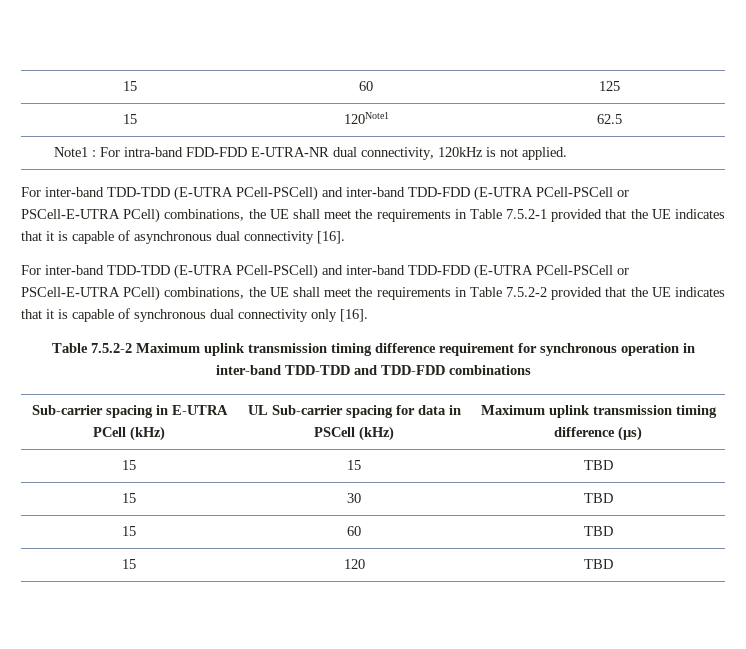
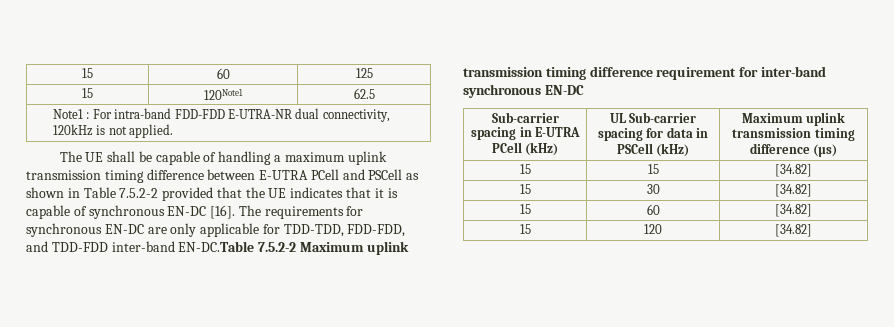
[21,186,629,201] [21,208,725,223] [21,230,345,244] [21,264,629,279] [21,286,451,301] For inter-band TDD-TDD (E-UTRA PCell-PSCell) and inter-band TDD-FDD (E-UTRA PCell-PSCell or PSCell-E-UTRA PCell) combinations, the UE shall meet the requirements in Table 7.5.2-1 provided that the UE indicates that it is capable of asynchronous dual connectivity [16]. // For inter-band TDD-TDD (E-UTRA PCell-PSCell) and inter-band TDD-FDD (E-UTRA PCell-PSCell or PSCell-E-UTRA PCell) combinations, the UE shall meet the requirements -> [59,151,387,165] [26,169,420,183] [26,187,64,198] The UE shall be capable of handling a maximum uplink transmission timing difference between E-UTRA PCell and PSCell as shown
[210,309,368,322] [51,343,88,353] dual connectivity only [16]. // Table -> [167,205,364,219] [26,223,406,237] [26,241,255,252] EN-DC [16]. The requirements for synchronous EN-DC are only applicable for TDD-TDD, FDD-FDD, and TDD-FDD inter-band EN-DC.Table
[539,343,695,356] [215,365,531,375] synchronous operation in inter-band TDD-TDD and TDD-FDD combinations -> [760,66,826,77] [463,84,584,98] inter-band synchronous EN-DC
[583,460,613,470] TBD -> [775,164,812,177] [34.82]
[583,493,613,503] [122,526,136,536] [347,526,361,536] [583,526,613,536] TBD // 15 | 60 | TBD -> [775,184,812,197] [519,204,531,214] [646,204,660,215] [775,204,812,217] [34.82] // 15 | 60 | [34.82]
[583,559,613,569] TBD -> [775,224,812,237] [34.82]

